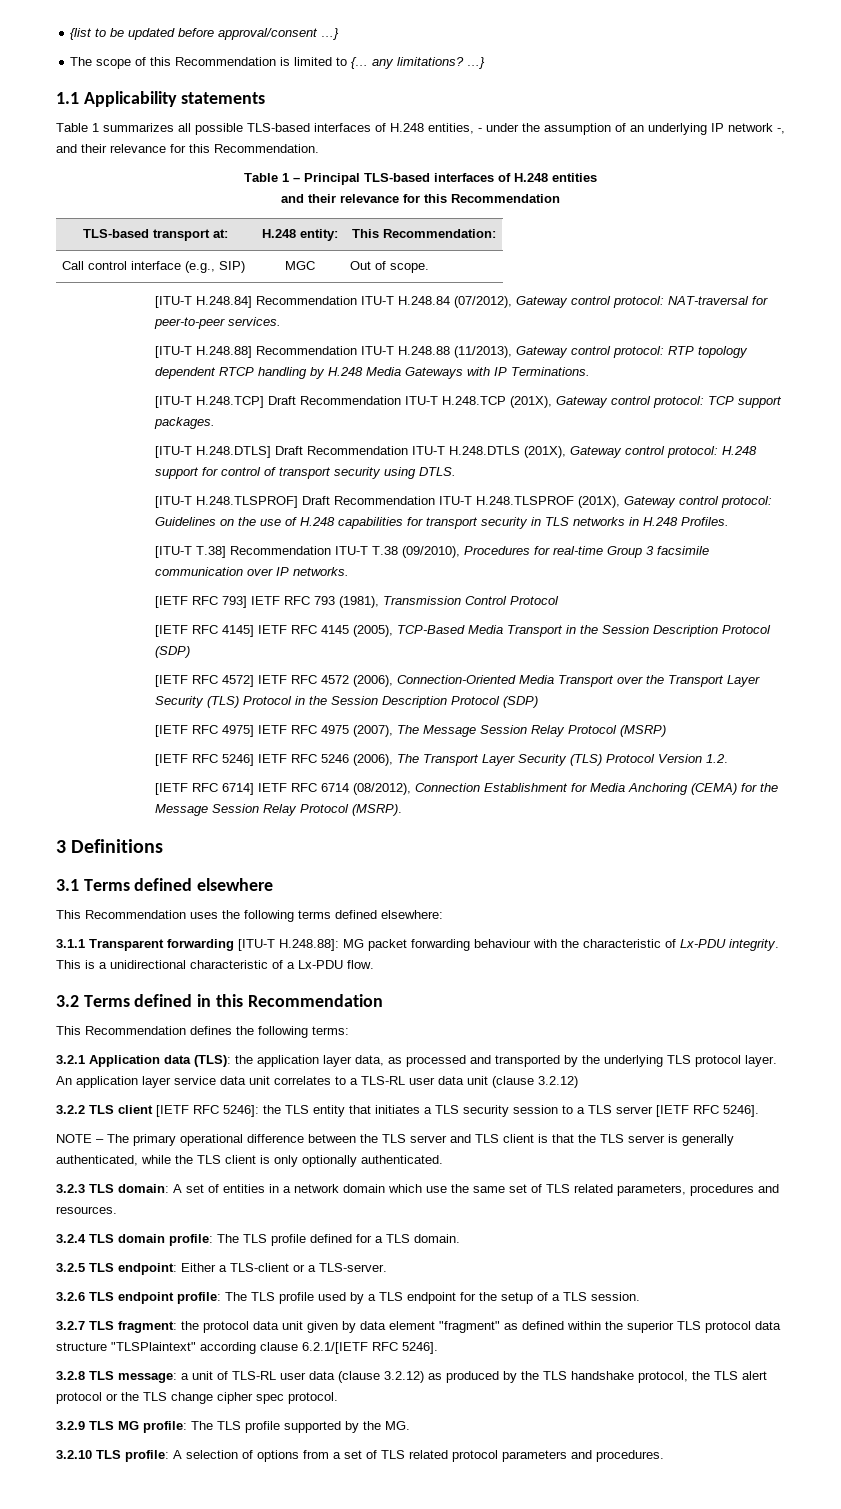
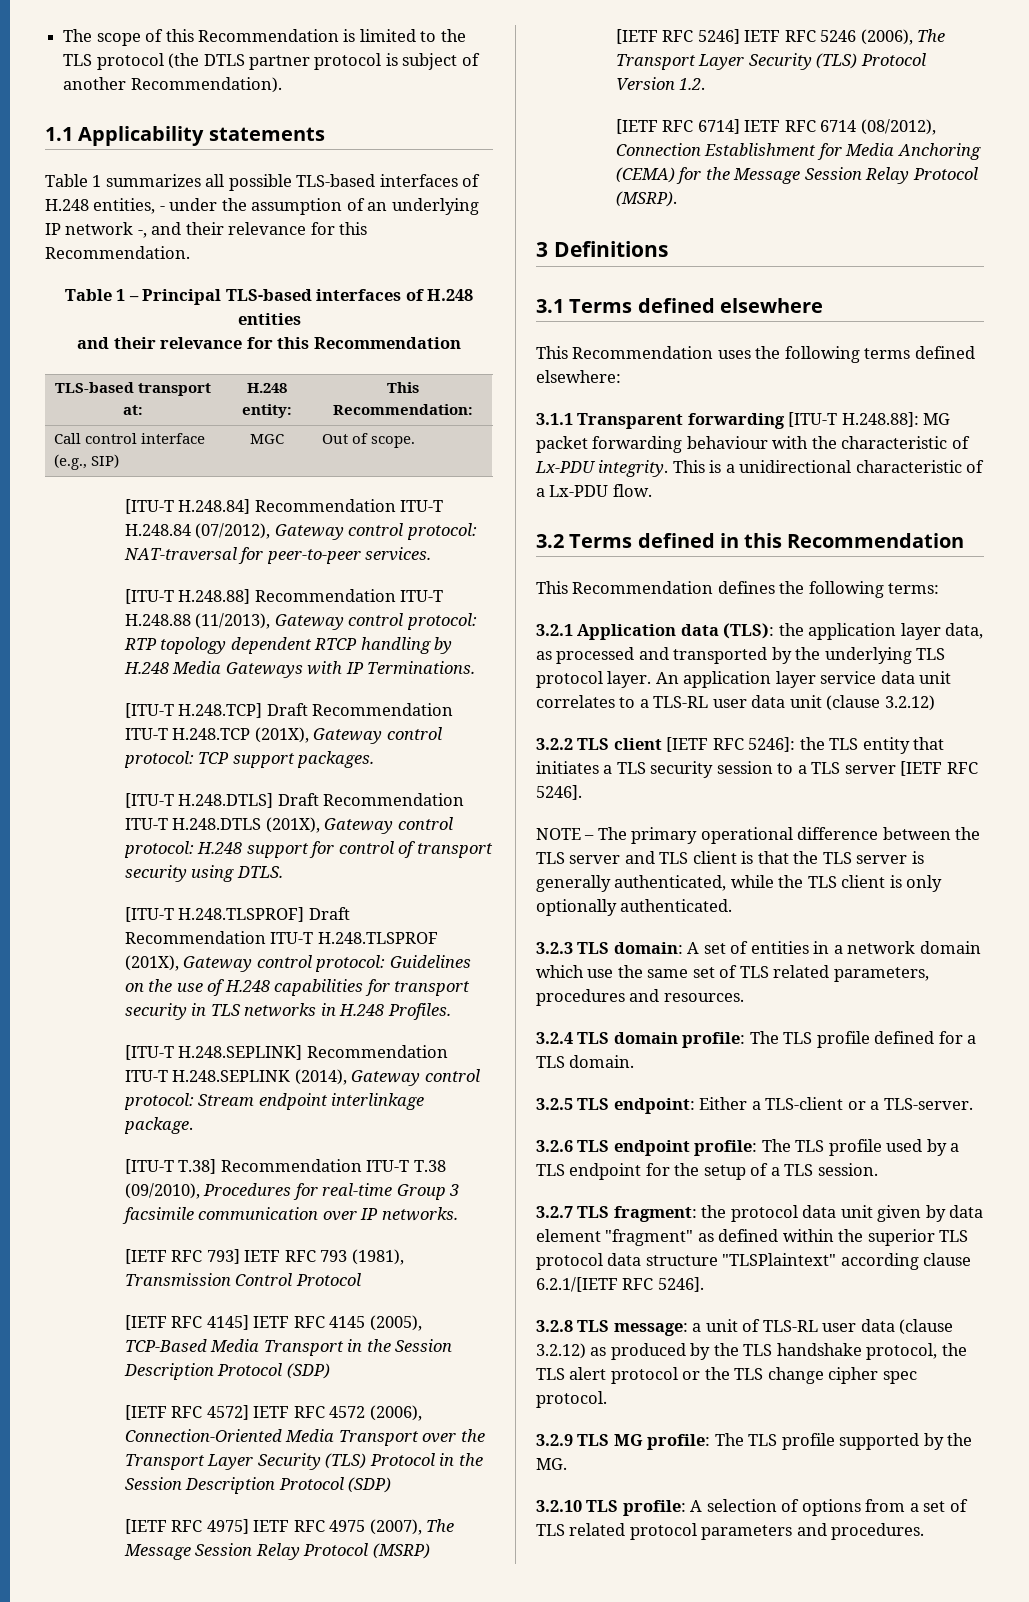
[70,28,340,40] {list to be updated before approval/consent …} // -> (63, 35) none
[351,57,486,69] {… any limitations? …} -> [440,29,466,42] [63,53,480,70] [63,77,282,93] the TLS protocol (the DTLS partner protocol is subject of another Recommendation).
(729, 521) none -> [124,1045,448,1060] [124,1069,480,1086] [123,1093,425,1110] [123,1117,193,1134] // [ITU-T H.248.SEPLINK] Recommendation ITU-T H.248.SEPLINK (2014), Gateway control protocol: Stream endpoint interlinkage package.

